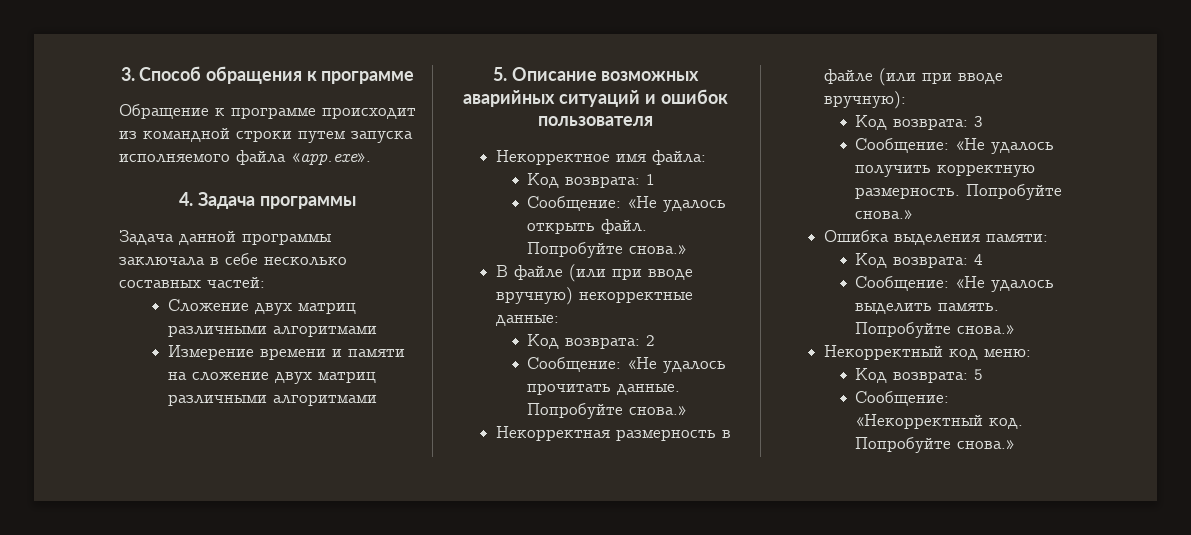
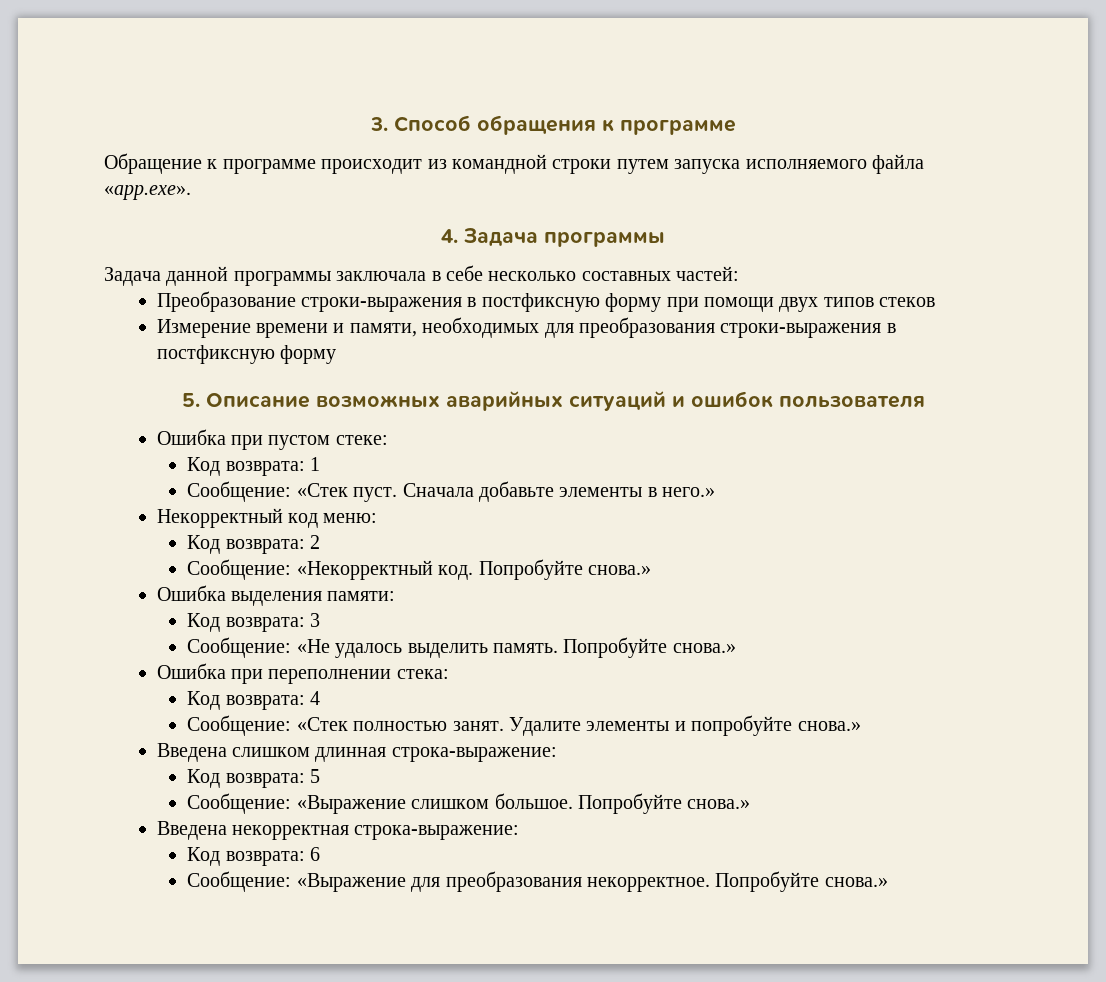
[168,299,357,315] [168,325,378,337] [168,345,406,360] [168,371,377,384] [168,394,378,406] Сложение двух матриц различными алгоритмами // Измерение времени и памяти на сложение двух матриц различными алгоритмами -> [156,291,936,312] [156,317,896,338] [156,345,337,364] Преобразование строки-выражения в постфиксную форму при помощи двух типов стеков // Измерение времени и памяти, необходимых для преобразования строки-выражения в постфиксную форму
[496,150,707,165] Некорректное имя файла: -> [156,429,388,450] Ошибка при пустом стеке:
[627,196,727,212] [527,219,648,234] [527,242,688,258] [496,264,694,282] [496,287,694,305] [496,315,560,326] [527,334,656,349] [527,357,727,373] [527,383,681,395] [527,403,688,419] [496,426,732,441] [824,68,1004,86] [824,91,907,109] [855,115,984,130] [855,138,1055,154] [855,164,1036,177] [855,187,961,199] «Не удалось открыть файл. Попробуйте снова.» // В файле (или при вводе вручную) некорректные данные: // Код возврата: 2 // Сообщение: «Не удалось прочитать данные. Попробуйте снова.» // Некорректная размерность в файле (или при вводе вручную): // Код возврата: 3 // Сообщение: «Не удалось получить корректную размерность. -> [296,481,716,502] [156,508,378,528] [187,535,321,554] [187,559,474,580] «Стек пуст. Сначала добавьте элементы в него.» // Некорректный код меню: // Код возврата: 2 // Сообщение: «Некорректный код.
[974,254,984,265] 4 -> [310,613,321,627] 3
[824,345,1032,360] Некорректный код меню: -> [156,663,449,684] [187,691,321,710] [187,715,861,736] [156,743,557,762] Ошибка при переполнении стека: // Код возврата: 4 // Сообщение: «Стек полностью занят. Удалите элементы и попробуйте снова.» // Введена слишком длинная строка-выражение:
[855,414,1024,429] [855,437,1016,453] «Некорректный код. Попробуйте снова.» -> [296,793,751,814] [156,821,520,840] [187,847,321,866] [187,871,888,892] «Выражение слишком большое. Попробуйте снова.» // Введена некорректная строка-выражение: // Код возврата: 6 // Сообщение: «Выражение для преобразования некорректное. Попробуйте снова.»

